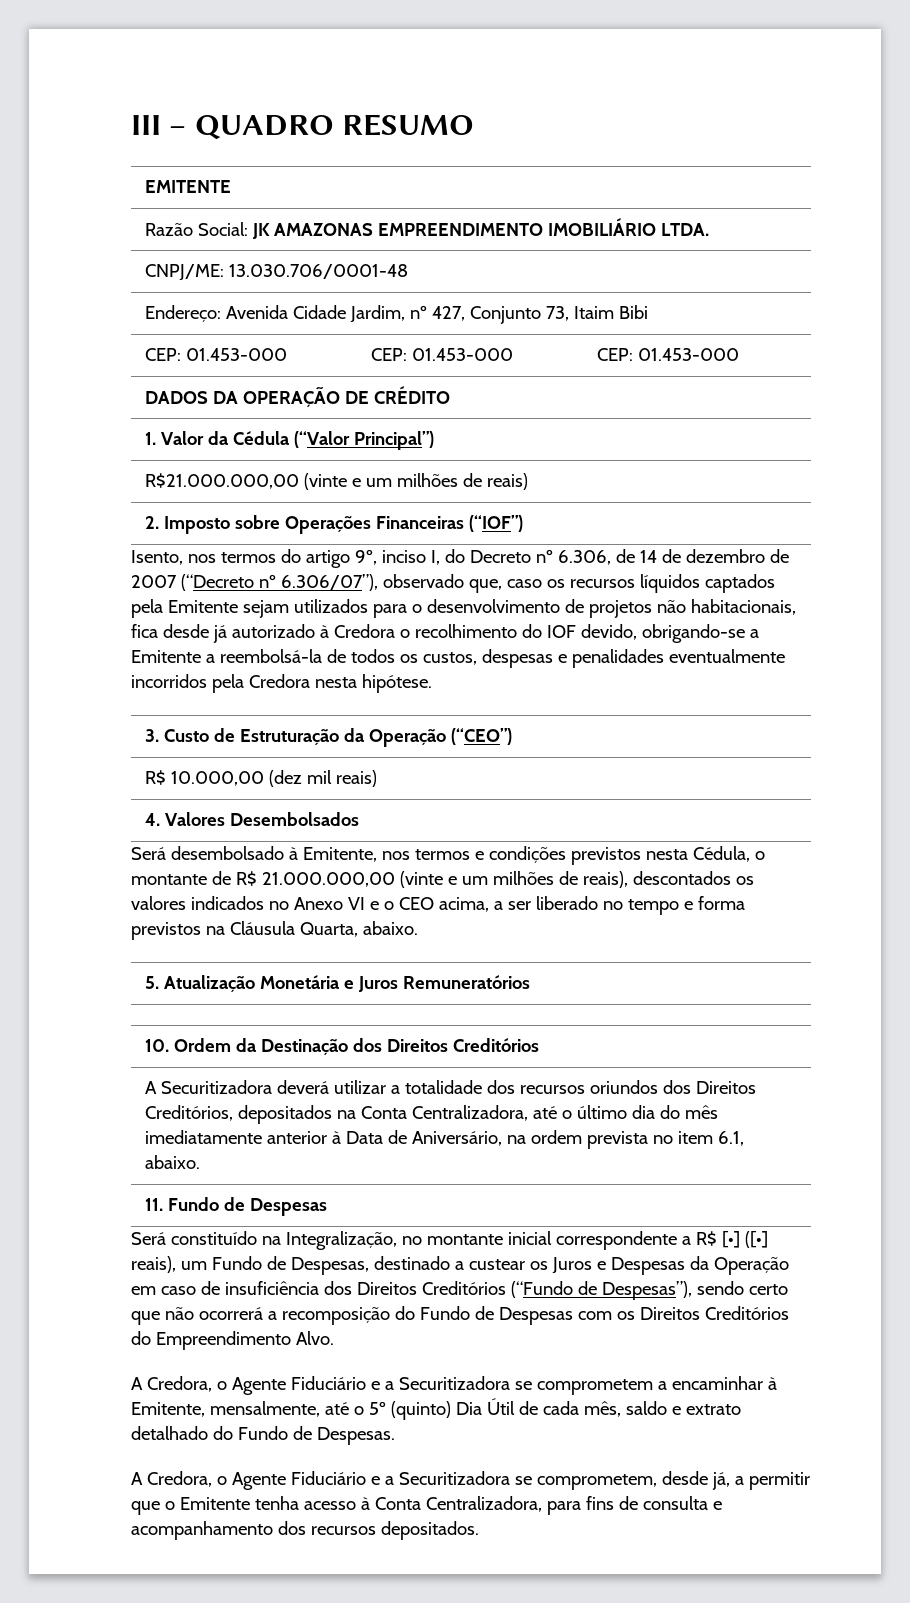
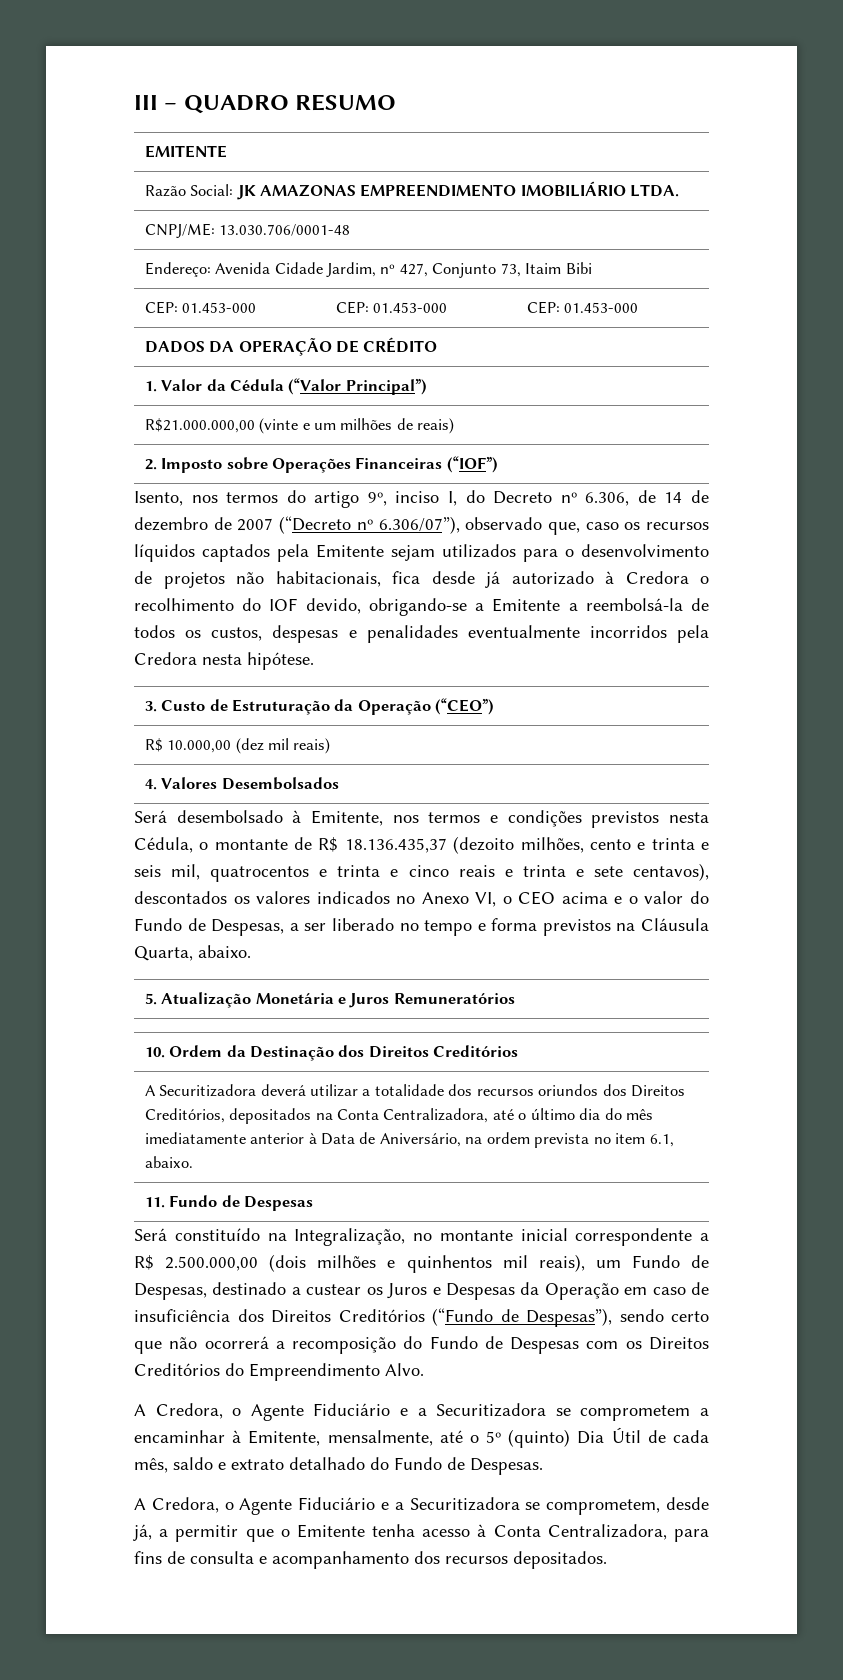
[261,871,628,888] 21.000.000,00 (vinte e um milhões de reais), -> [344,836,710,854] [134,863,709,882] 18.136.435,37 (dezoito milhões, cento e trinta e seis mil, quatrocentos e trinta e cinco reais e trinta e sete centavos),
[347,897,489,912] VI e o CEO acima, -> [475,891,710,907] [134,918,285,936] VI, o CEO acima e o valor do Fundo de Despesas,
[721,1231,768,1248] [•] ([•] -> [165,1254,528,1273] 2.500.000,00 (dois milhões e quinhentos mil

